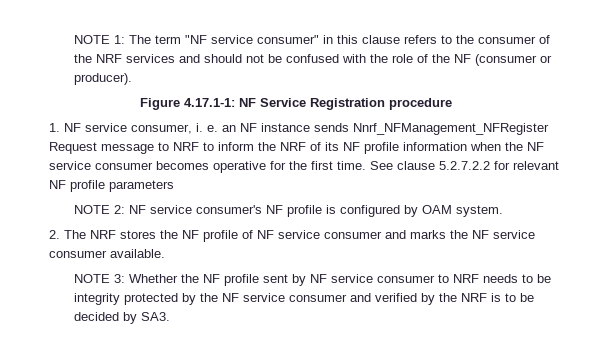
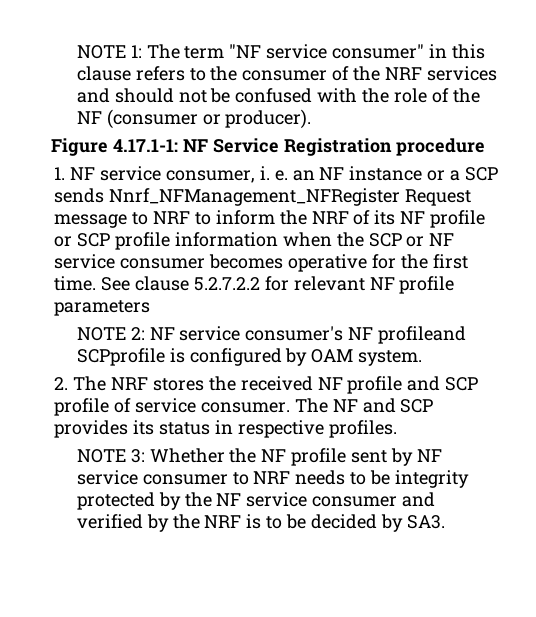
(310, 127) none -> [427,167,498,181] or a SCP
(399, 148) none -> [54,232,171,250] or SCP profile
(523, 146) none -> [368,233,425,247] SCP or
[287,205,323,217] profile -> [377,326,466,344] [76,348,165,366] profileand SCPprofile
[181,230,535,242] [48,249,165,258] NF profile of NF service consumer and marks the NF service consumer available. -> [240,376,479,394] [54,398,434,416] [54,420,397,438] received NF profile and SCP profile of service consumer. The NF and SCP provides its status in respective profiles.

